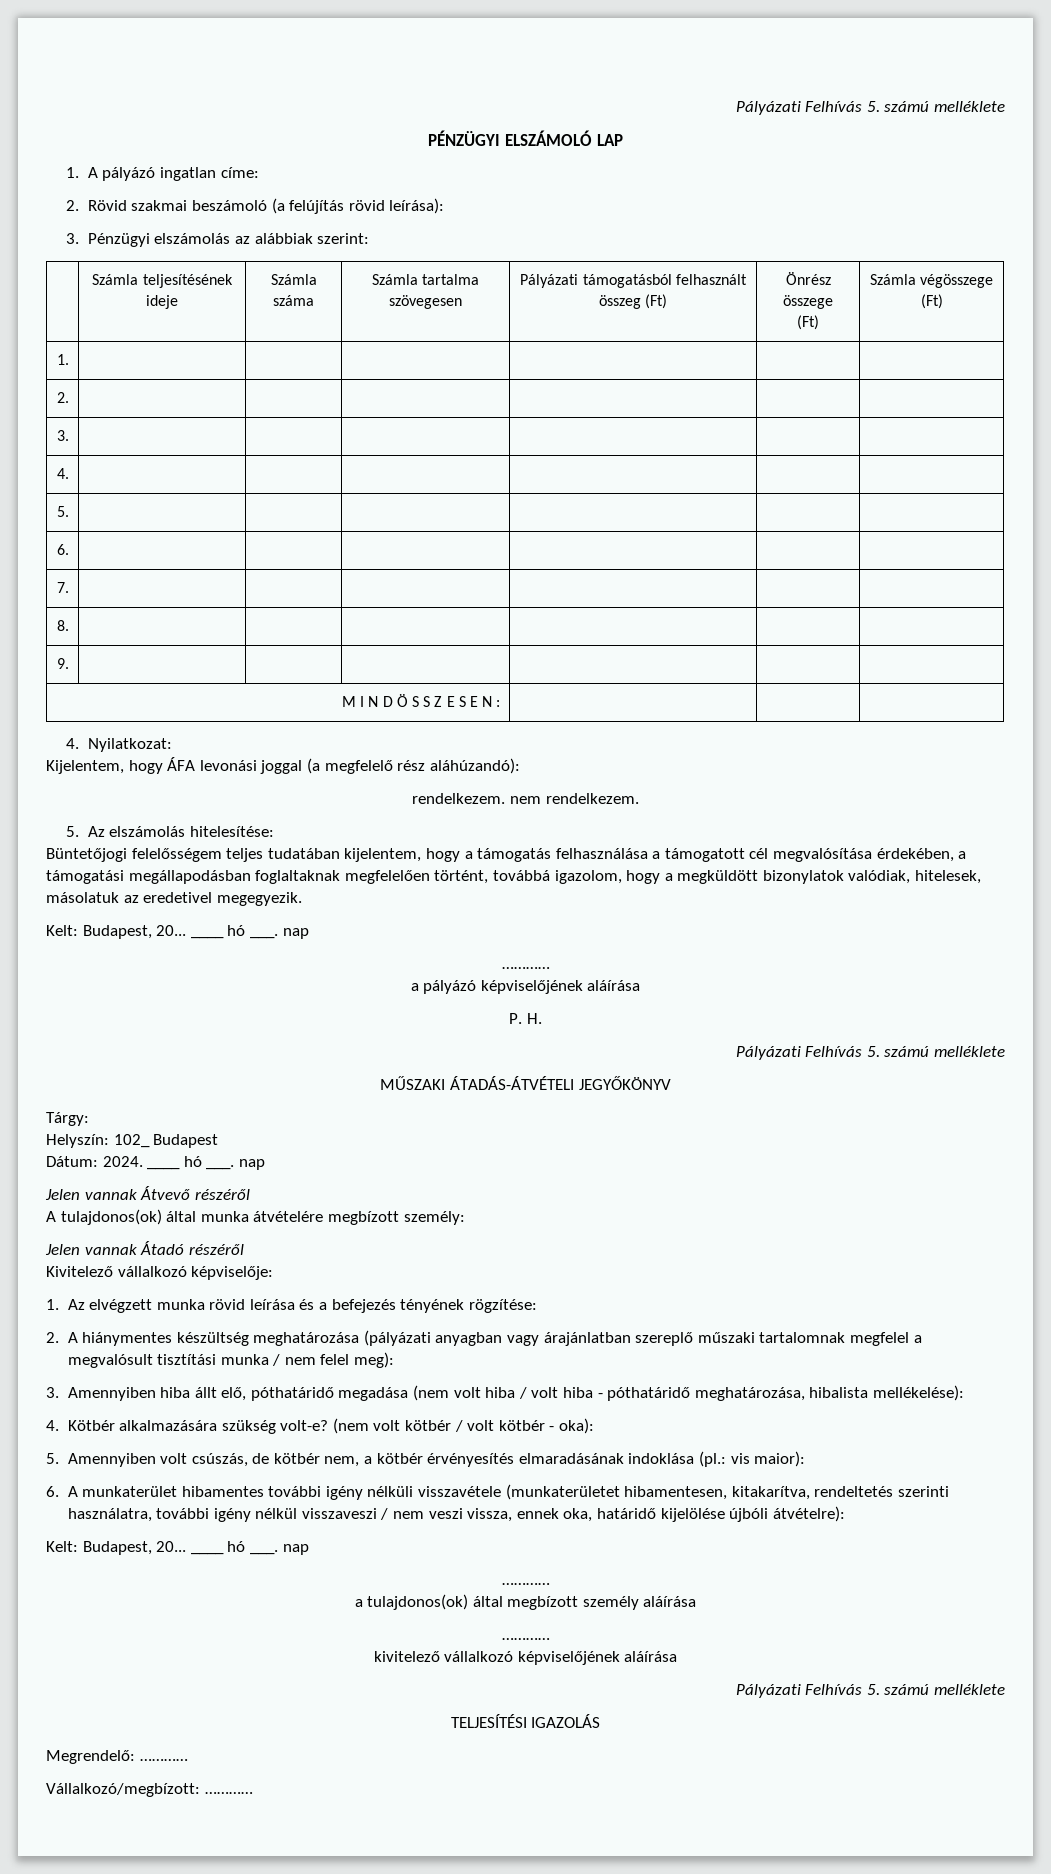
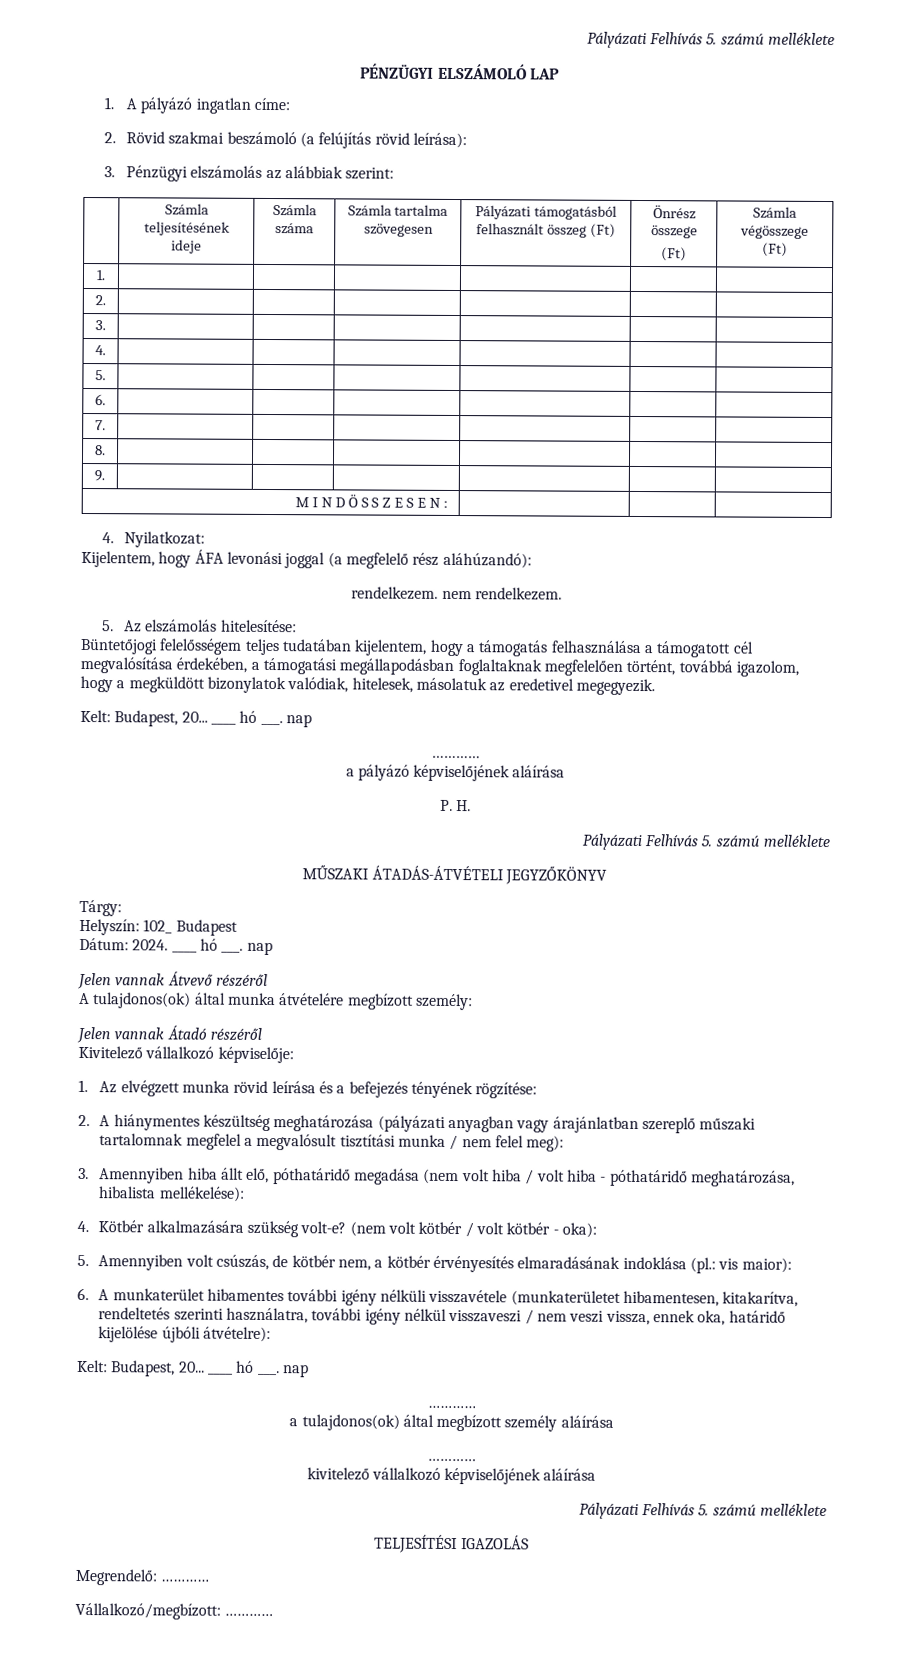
[578,1076,671,1090] JEGYŐKÖNYV -> [504,866,607,885] JEGYZŐKÖNYV

